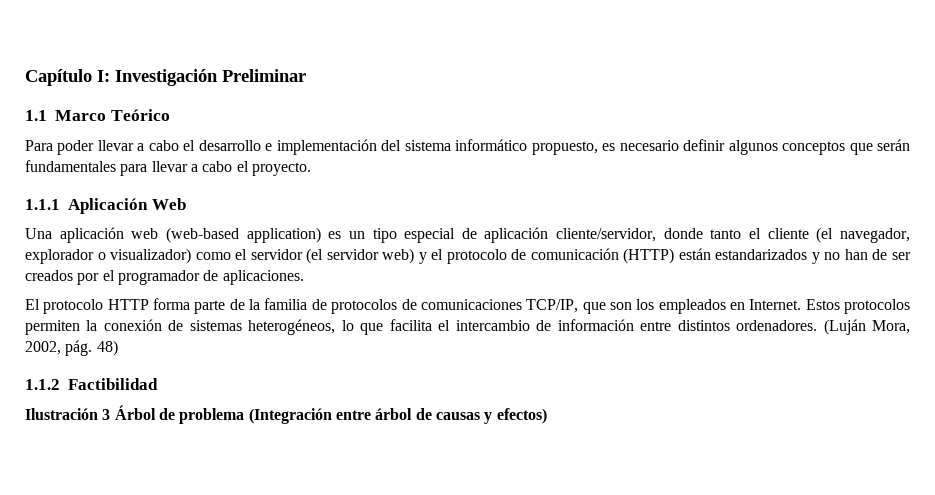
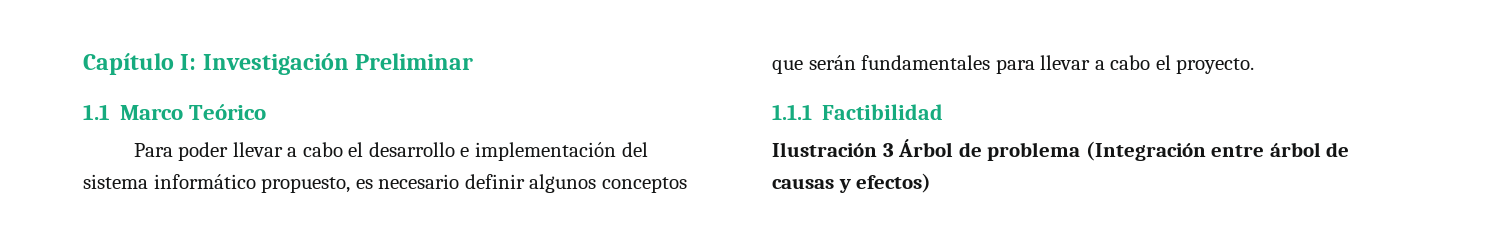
[68,198,186,214] [25,227,910,243] [25,248,911,264] [25,270,304,285] [25,298,911,314] [25,319,911,335] [25,340,118,356] [25,379,60,390] Aplicación Web // Una aplicación web (web-based application) es un tipo especial de aplicación cliente/servidor, donde tanto el cliente (el navegador, explorador o visualizador) como el servidor (el servidor web) y el protocolo de comunicación (HTTP) están estandarizados y no han de ser creados por el programador de aplicaciones. // El protocolo HTTP forma parte de la familia de protocolos de comunicaciones TCP/IP, que son los empleados en Internet. Estos protocolos permiten la conexión de sistemas heterogéneos, lo que facilita el intercambio de información entre distintos ordenadores. (Luján Mora, 2002, pág. 48) // 1.1.2 -> (812, 112) none

